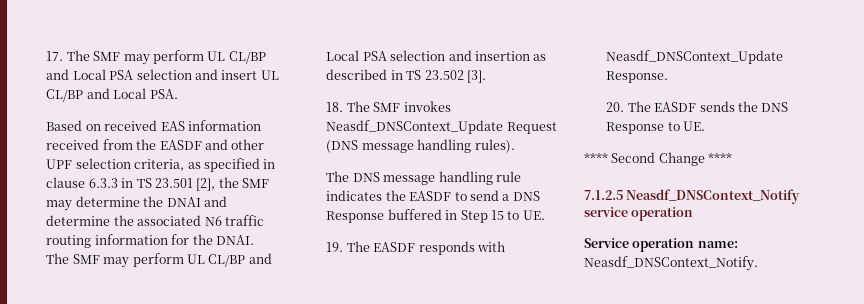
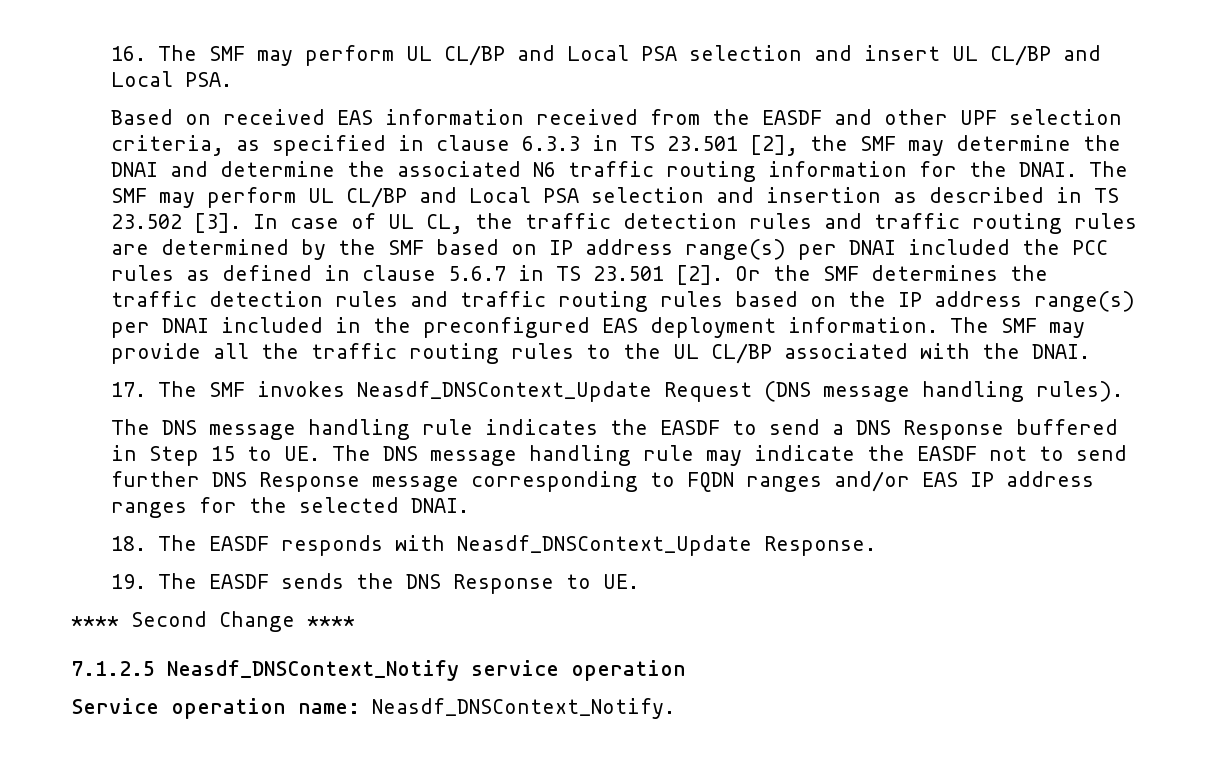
[46,51,64,61] 17. -> [111,46,147,61] 16.
[326,102,344,112] // 18. -> [253,213,1138,234] [111,239,1109,260] [111,265,1049,285] [111,291,1136,312] [111,317,1086,338] [111,343,1091,364] [111,382,147,397] In case of UL CL, the traffic detection rules and traffic routing rules are determined by the SMF based on IP address range(s) per DNAI included the PCC rules as defined in clause 5.6.7 in TS 23.501 [2]. Or the SMF determines the traffic detection rules and traffic routing rules based on the IP address range(s) per DNAI included in the preconfigured EAS deployment information. The SMF may provide all the traffic routing rules to the UL CL/BP associated with the DNAI. // 17.
[326,242,344,252] // 19. -> [332,445,1128,466] [111,471,1095,492] [111,497,470,518] [111,536,147,551] The DNS message handling rule may indicate the EASDF not to send further DNS Response message corresponding to FQDN ranges and/or EAS IP address ranges for the selected DNAI. // 18.
[606,102,625,112] 20. -> [111,574,147,589] 19.

